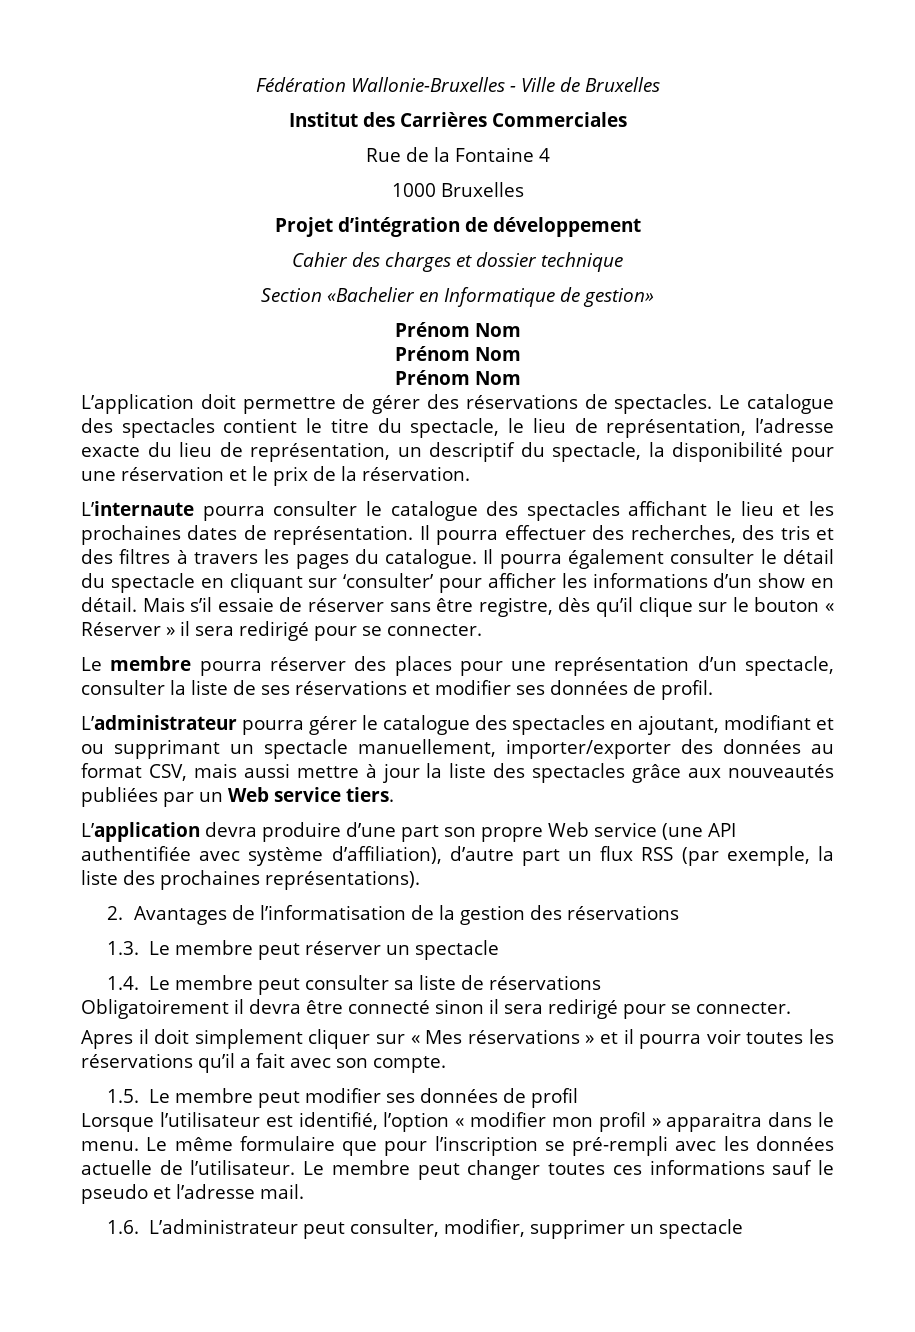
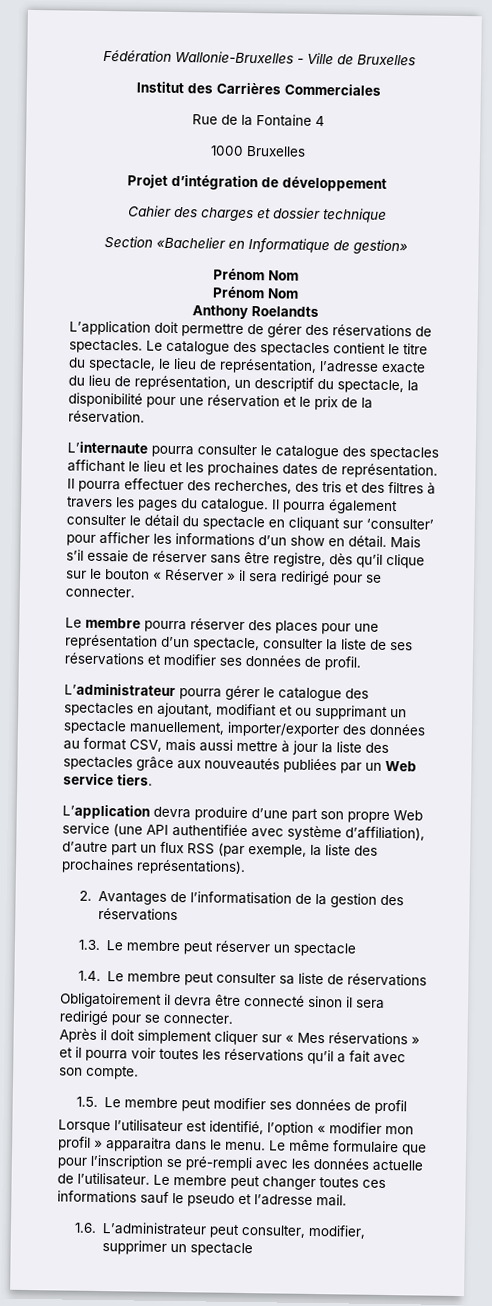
[394,370,521,385] Prénom Nom -> [191,305,319,319] Anthony Roelandts
[81,1030,133,1049] Apres -> [59,1028,97,1043] Après

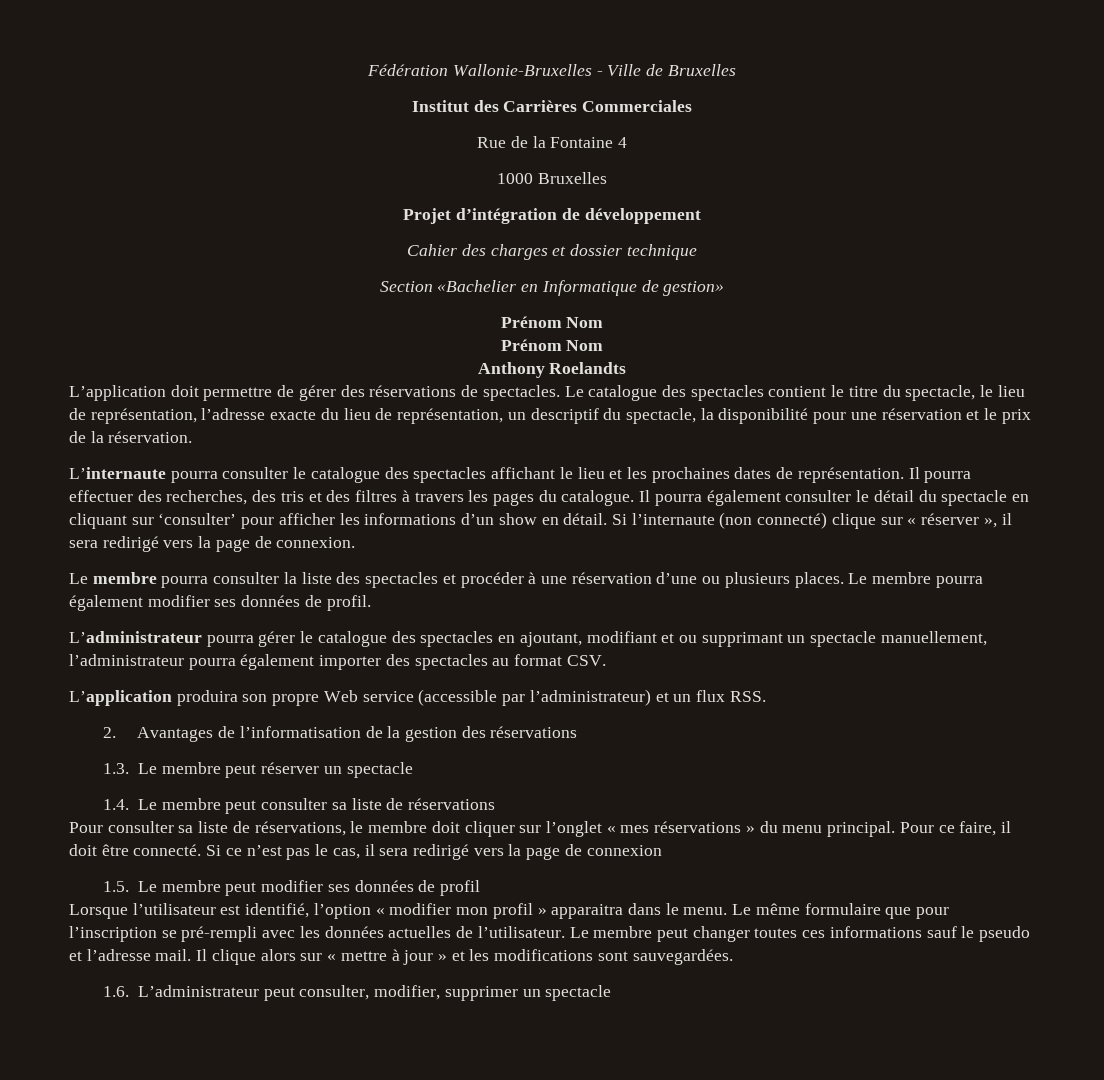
[390,536,421,549] [66,549,425,569] [66,568,382,586] [65,586,135,598] [65,617,379,635] [65,634,413,652] [64,652,161,666] Mais s’il essaie de réserver sans être registre, dès qu’il clique sur le bouton « Réserver » il sera redirigé pour se connecter. // Le membre pourra réserver des places pour une représentation d’un spectacle, consulter la liste de ses réservations et -> [611,512,1012,529] [69,536,356,552] [69,572,983,588] [69,595,143,611] Si l’internaute (non connecté) clique sur « réserver », il sera redirigé vers la page de connexion. // Le membre pourra consulter la liste des spectacles et procéder à une réservation d’une ou plusieurs places. Le membre pourra également
[227,721,426,738] [63,737,389,756] [63,756,417,774] [63,773,153,786] [62,804,423,824] [62,822,425,841] [62,841,378,858] [61,858,246,876] importer/exporter des données au format CSV, mais aussi mettre à jour la liste des spectacles grâce aux nouveautés publiées par un Web service tiers. // L’application devra produire d’une part son propre Web service (une API authentifiée avec système d’affiliation), d’autre part un flux RSS (par exemple, la liste des prochaines représentations). -> [69,654,606,670] [69,689,766,706] l’administrateur pourra également importer des spectacles au format CSV. // L’application produira son propre Web service (accessible par l’administrateur) et un flux RSS.
[60,992,385,1009] [59,1010,233,1026] [59,1028,420,1046] [59,1046,406,1065] [59,1065,139,1080] Obligatoirement il devra être connecté sinon il sera redirigé pour se connecter. // Après il doit simplement cliquer sur « Mes réservations » et il pourra voir toutes les réservations qu’il a fait avec son compte. -> [69,821,1011,837] [69,844,662,860] Pour consulter sa liste de réservations, le membre doit cliquer sur l’onglet « mes réservations » du menu principal. Pour ce faire, il doit être connecté. Si ce n’est pas le cas, il sera redirigé vers la page de connexion
[372,1159,423,1172] actuelle -> [388,926,452,938] actuelles
(347, 1200) none -> [196,949,733,965] Il clique alors sur « mettre à jour » et les modifications sont sauvegardées.

